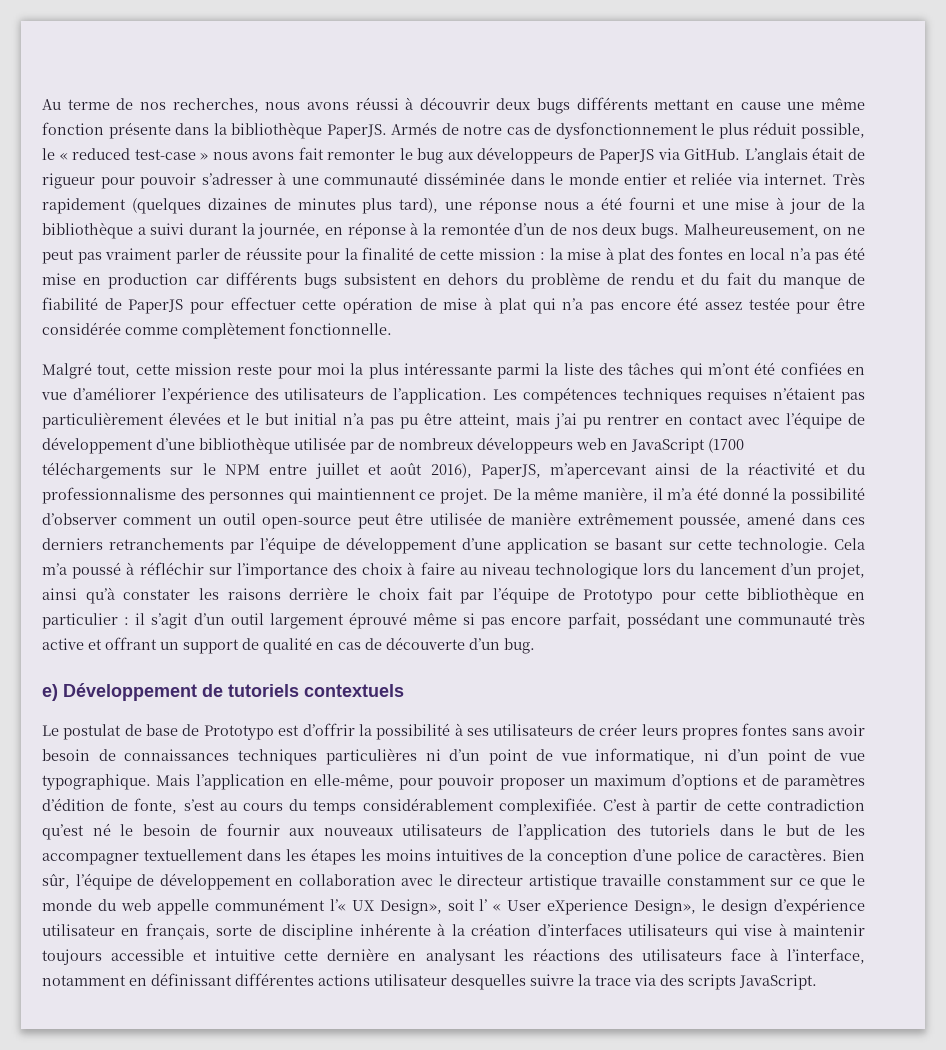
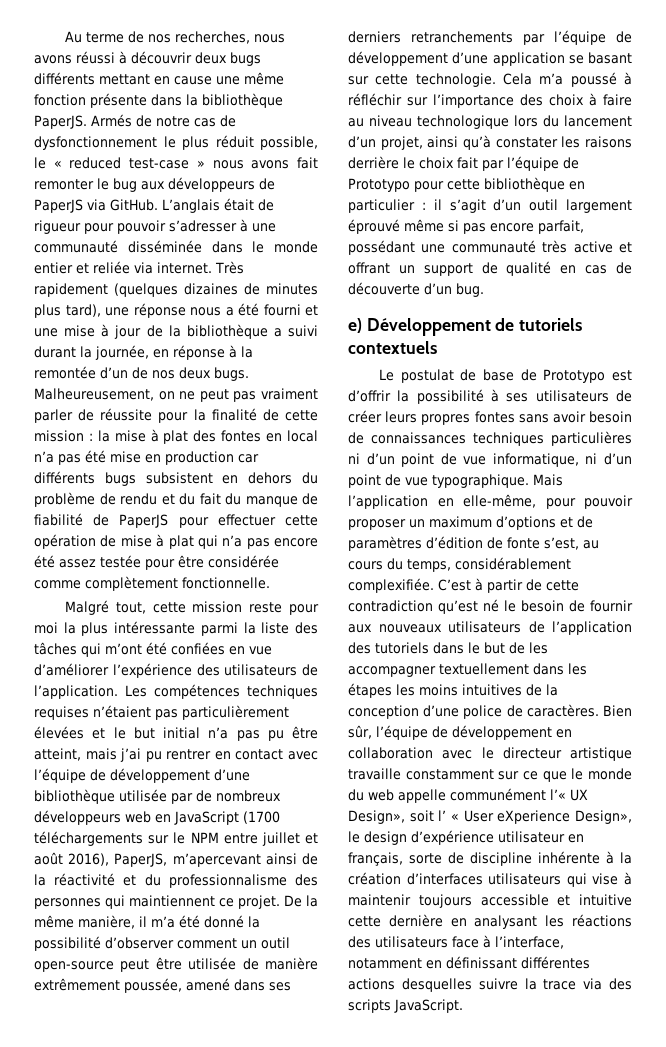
[842,517,865,525] ces -> [269,982,291,991] ses
[134,798,215,814] fonte, s’est -> [507,537,579,550] fonte s’est,
[313,800,357,815] temps -> [407,559,451,572] temps,
[374,974,447,986] utilisateur -> (395, 984) none

